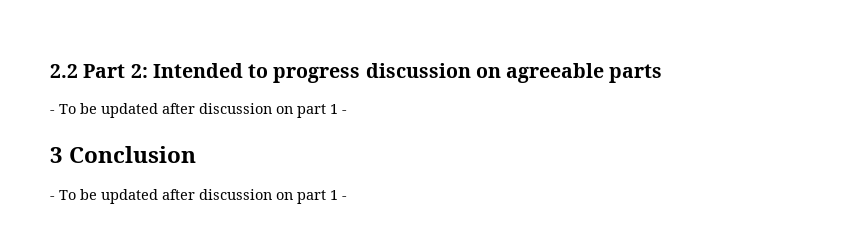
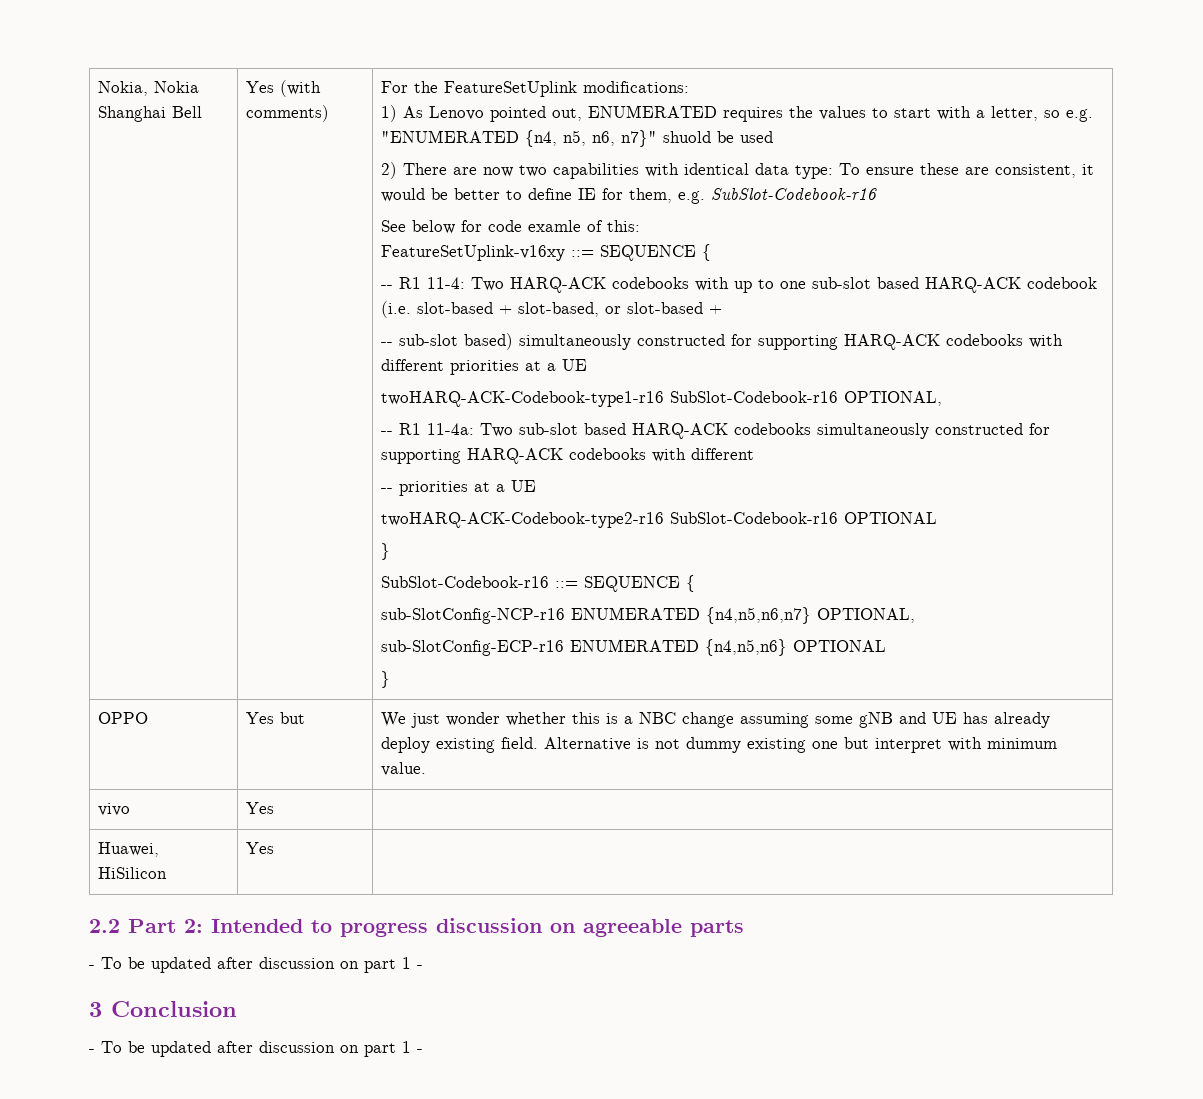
(50, 71) none -> [97,81,199,96] [97,106,202,122] [245,80,321,97] [245,105,329,122] [380,81,689,97] [380,105,1093,122] [380,130,773,147] [380,162,1094,179] [380,188,877,204] [380,220,640,234] [380,244,711,261] [380,277,1097,293] [380,301,722,318] [380,333,1063,350] [380,359,587,375] [380,391,942,407] [380,423,1050,439] [380,448,754,464] [380,480,536,496] [380,512,937,528] [380,543,390,560] [380,575,695,592] [380,607,915,624] [380,639,886,656] [380,671,390,688] [97,712,148,724] [245,712,305,724] [380,712,1050,728] [380,737,1057,753] [380,762,426,776] [97,803,130,816] [245,802,274,814] [97,842,159,857] [97,867,167,879] [245,842,274,854] Nokia, Nokia Shanghai Bell | Yes (with comments) | For the FeatureSetUplink modifications: // 1) As Lenovo pointed out, ENUMERATED requires the values to start with a letter, so e.g. "ENUMERATED {n4, n5, n6, n7}" shuold be used // 2) There are now two capabilities with identical data type: To ensure these are consistent, it would be better to define IE for them, e.g. SubSlot-Codebook-r16 // See below for code examle of this: // FeatureSetUplink-v16xy ::= SEQUENCE { // -- R1 11-4: Two HARQ-ACK codebooks with up to one sub-slot based HARQ-ACK codebook (i.e. slot-based + slot-based, or slot-based + // -- sub-slot based) simultaneously constructed for supporting HARQ-ACK codebooks with different priorities at a UE // twoHARQ-ACK-Codebook-type1-r16 SubSlot-Codebook-r16 OPTIONAL, // -- R1 11-4a: Two sub-slot based HARQ-ACK codebooks simultaneously constructed for supporting HARQ-ACK codebooks with different // -- priorities at a UE // twoHARQ-ACK-Codebook-type2-r16 SubSlot-Codebook-r16 OPTIONAL // } // SubSlot-Codebook-r16 ::= SEQUENCE { // sub-SlotConfig-NCP-r16 ENUMERATED {n4,n5,n6,n7} OPTIONAL, // sub-SlotConfig-ECP-r16 ENUMERATED {n4,n5,n6} OPTIONAL // } // OPPO | Yes but | We just wonder whether this is a NBC change assuming some gNB and UE has already deploy existing field. Alternative is not dummy existing one but interpret with minimum value. // vivo | Yes | // Huawei, HiSilicon | Yes | //

